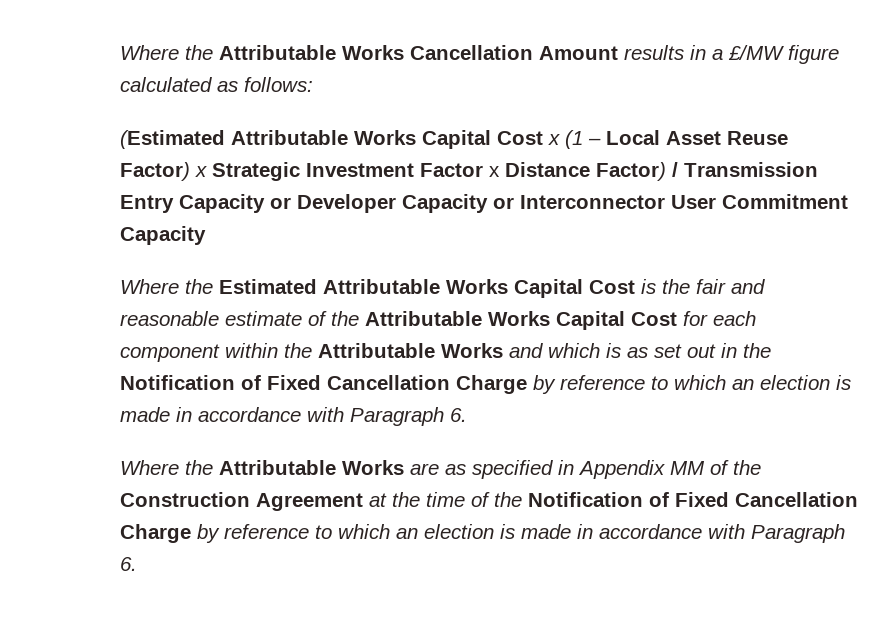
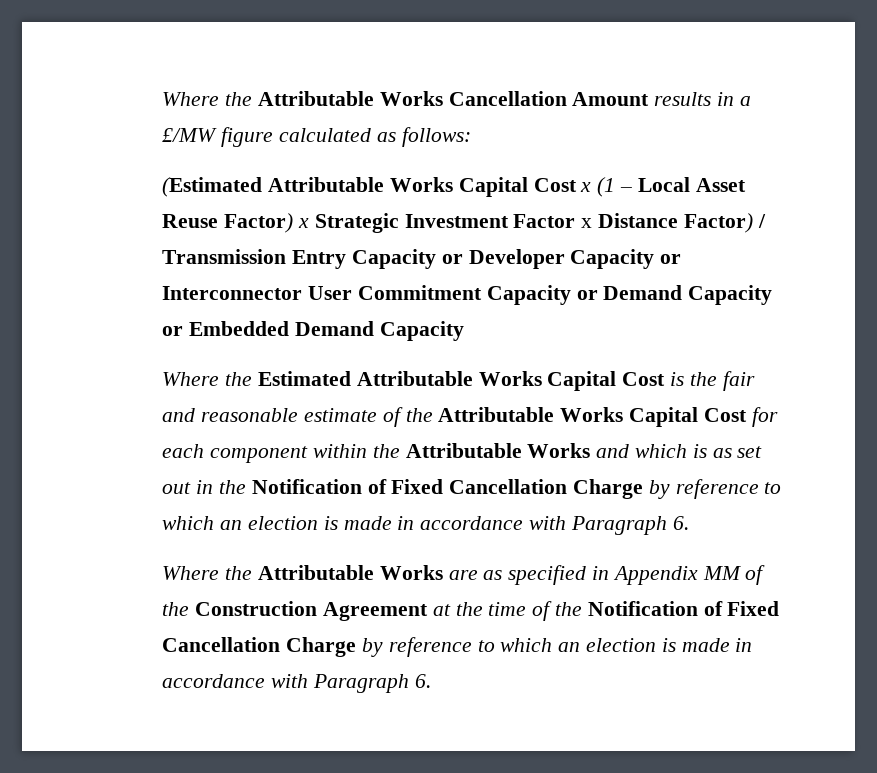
(206, 235) none -> [576,285,773,305] [162,321,464,341] or Demand Capacity or Embedded Demand Capacity

